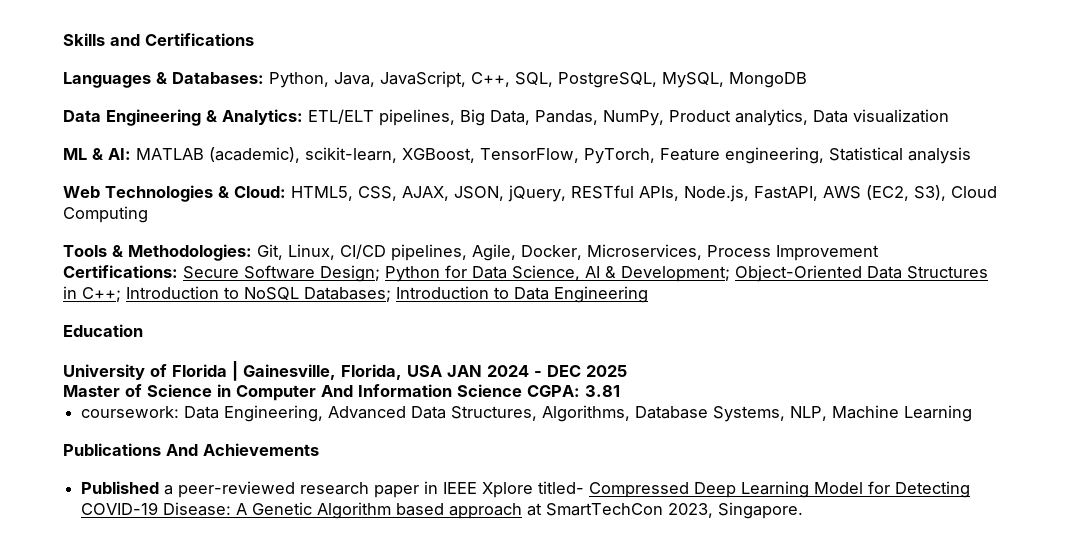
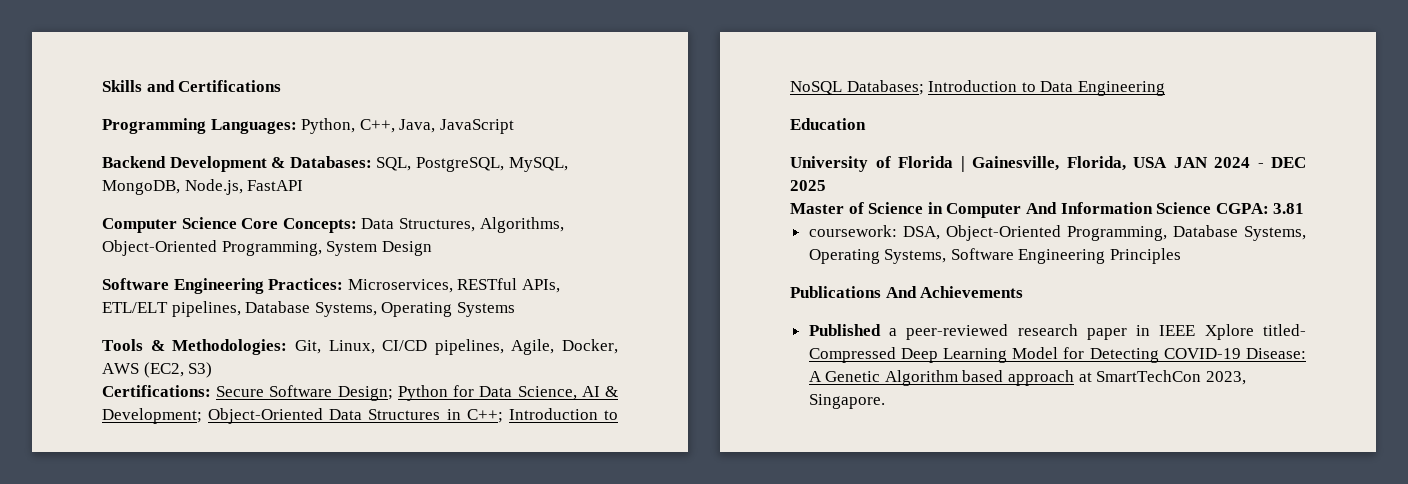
[63,71,807,88] [63,109,949,126] [63,147,971,164] [63,185,997,202] [63,206,148,223] Languages & Databases: Python, Java, JavaScript, C++, SQL, PostgreSQL, MySQL, MongoDB // Data Engineering & Analytics: ETL/ELT pipelines, Big Data, Pandas, NumPy, Product analytics, Data visualization // ML & AI: MATLAB (academic), scikit-learn, XGBoost, TensorFlow, PyTorch, Feature engineering, Statistical analysis // Web Technologies & Cloud: HTML5, CSS, AJAX, JSON, jQuery, RESTful APIs, Node.js, FastAPI, AWS (EC2, S3), Cloud Computing -> [102,118,514,134] [102,156,568,172] [102,179,304,195] [102,217,564,233] [102,240,432,256] [102,278,560,294] [102,301,515,317] Programming Languages: Python, C++, Java, JavaScript // Backend Development & Databases: SQL, PostgreSQL, MySQL, MongoDB, Node.js, FastAPI // Computer Science Core Concepts: Data Structures, Algorithms, Object-Oriented Programming, System Design // Software Engineering Practices: Microservices, RESTful APIs, ETL/ELT pipelines, Database Systems, Operating Systems
[587,244,879,261] Microservices, Process Improvement -> [102,362,213,378] AWS (EC2, S3)
[184,405,973,422] Data Engineering, Advanced Data Structures, Algorithms, Database Systems, NLP, Machine Learning -> [902,225,1306,241] [808,248,1182,264] DSA, Object-Oriented Programming, Database Systems, Operating Systems, Software Engineering Principles

